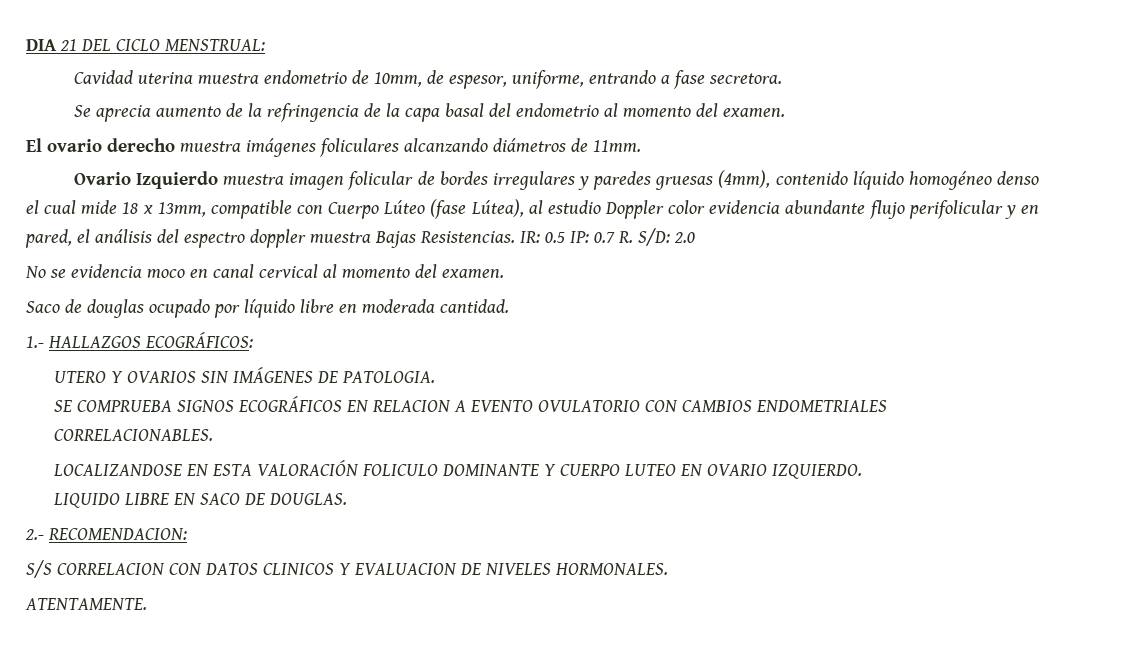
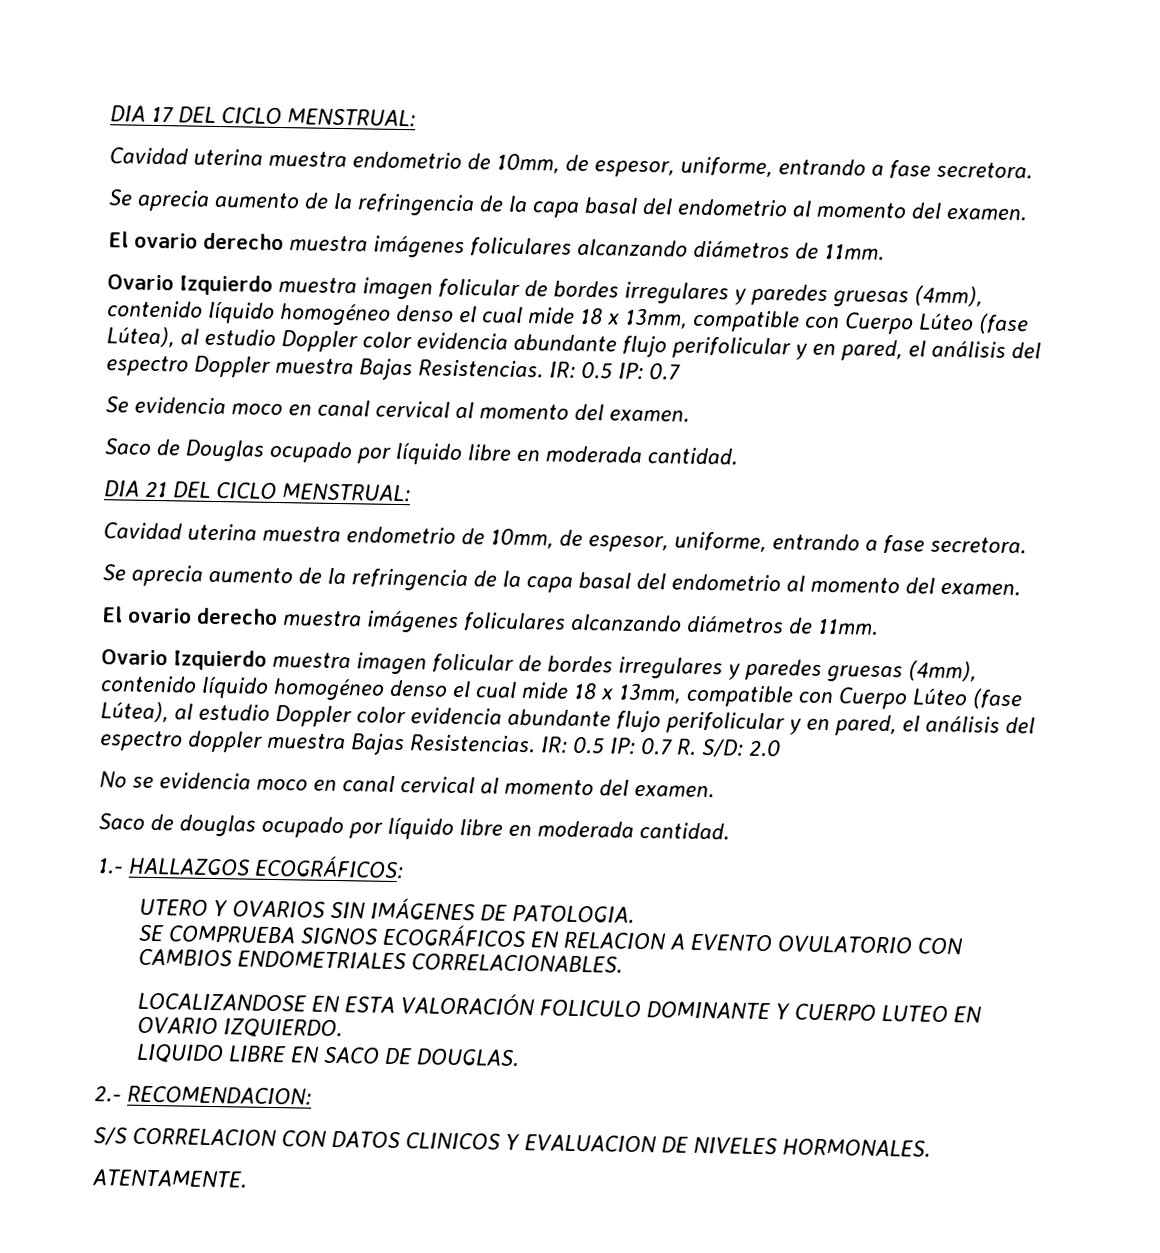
[26,39,56,51] DIA -> [110,105,416,128] [109,147,1033,180] [108,189,1027,222] [108,231,885,261] [107,274,983,308] [107,300,1029,335] [106,326,1041,362] [106,355,681,381] [105,396,690,423] [104,438,738,466] [104,480,140,497] DIA 17 DEL CICLO MENSTRUAL: // Cavidad uterina muestra endometrio de 10mm, de espesor, uniforme, entrando a fase secretora. // Se aprecia aumento de la refringencia de la capa basal del endometrio al momento del examen. // El ovario derecho muestra imágenes foliculares alcanzando diámetros de 11mm. // Ovario Izquierdo muestra imagen folicular de bordes irregulares y paredes gruesas (4mm), contenido líquido homogéneo denso el cual mide 18 x 13mm, compatible con Cuerpo Lúteo (fase Lútea), al estudio Doppler color evidencia abundante flujo perifolicular y en pared, el análisis del espectro Doppler muestra Bajas Resistencias. IR: 0.5 IP: 0.7 // Se evidencia moco en canal cervical al momento del examen. // Saco de Douglas ocupado por líquido libre en moderada cantidad. // DIA

